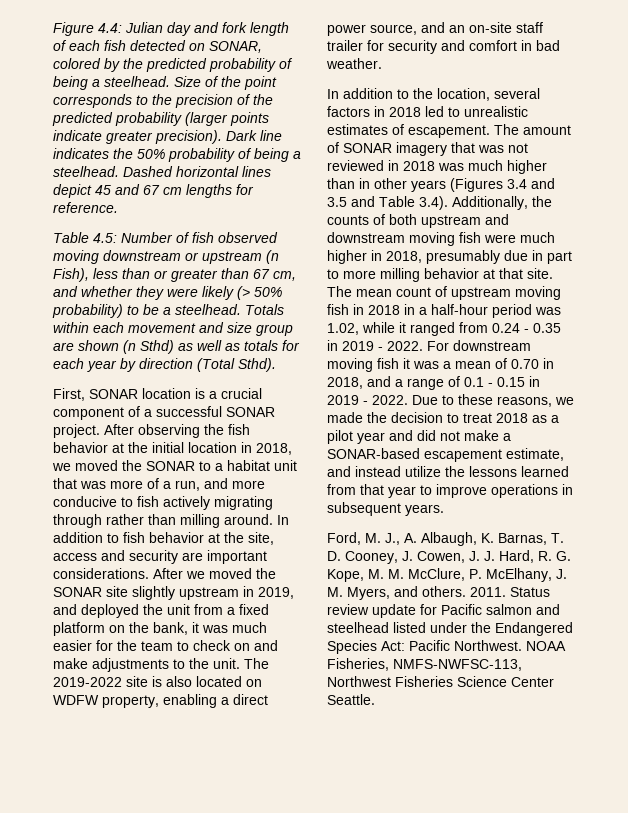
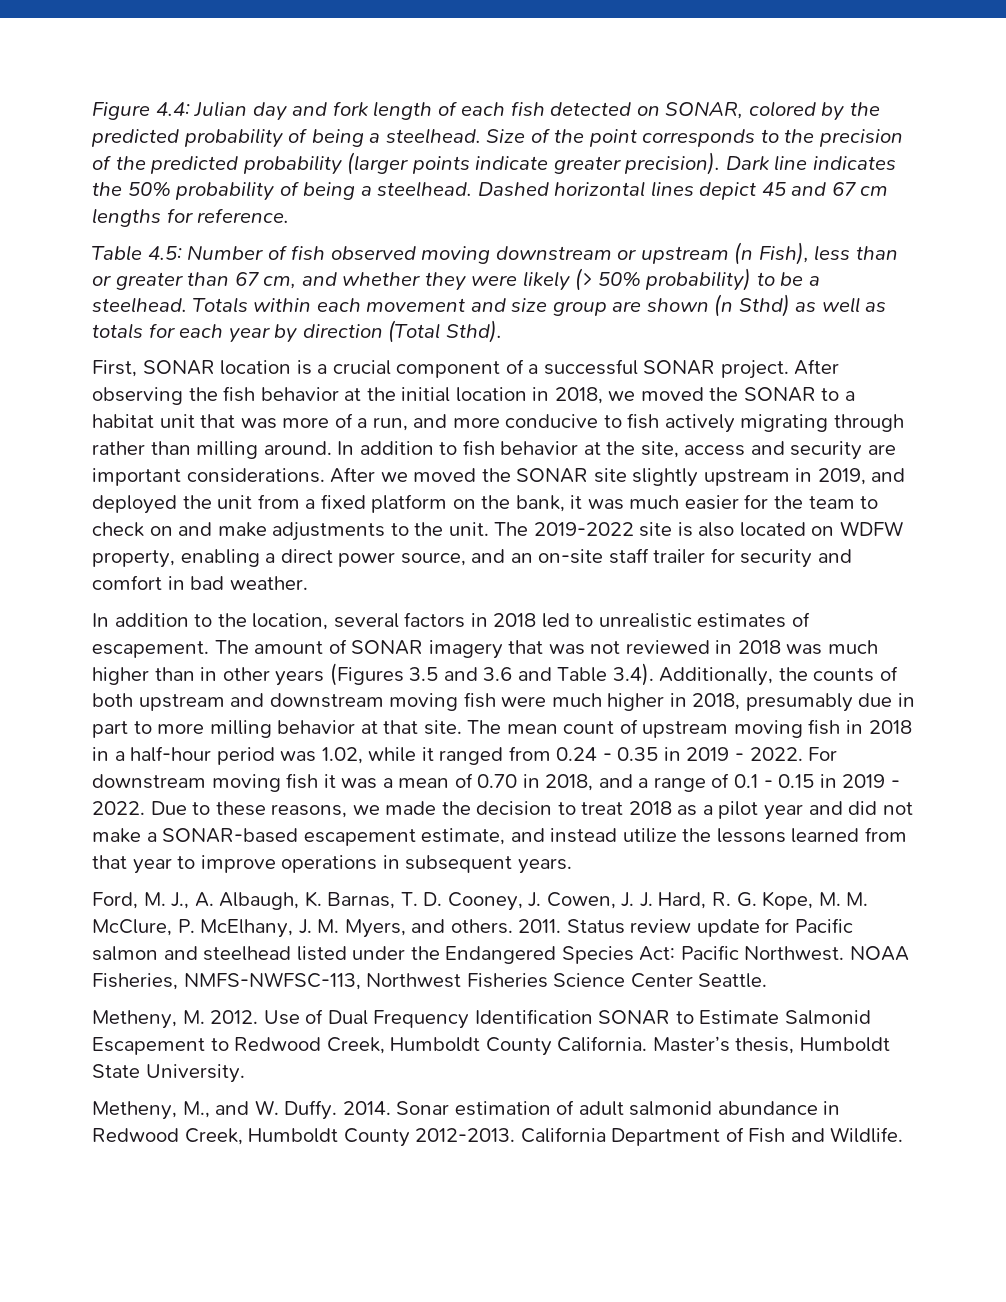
[507,178,555,189] [327,197,347,207] 3.4 and 3.5 -> [409,667,513,681] 3.5 and 3.6
(375, 699) none -> [92,1009,871,1029] [92,1036,890,1056] [92,1064,245,1083] [92,1100,841,1120] [92,1127,904,1147] // Metheny, M. 2012. Use of Dual Frequency Identification SONAR to Estimate Salmonid Escapement to Redwood Creek, Humboldt County California. Master’s thesis, Humboldt State University. // Metheny, M., and W. Duffy. 2014. Sonar estimation of adult salmonid abundance in Redwood Creek, Humboldt County 2012-2013. California Department of Fish and Wildlife.

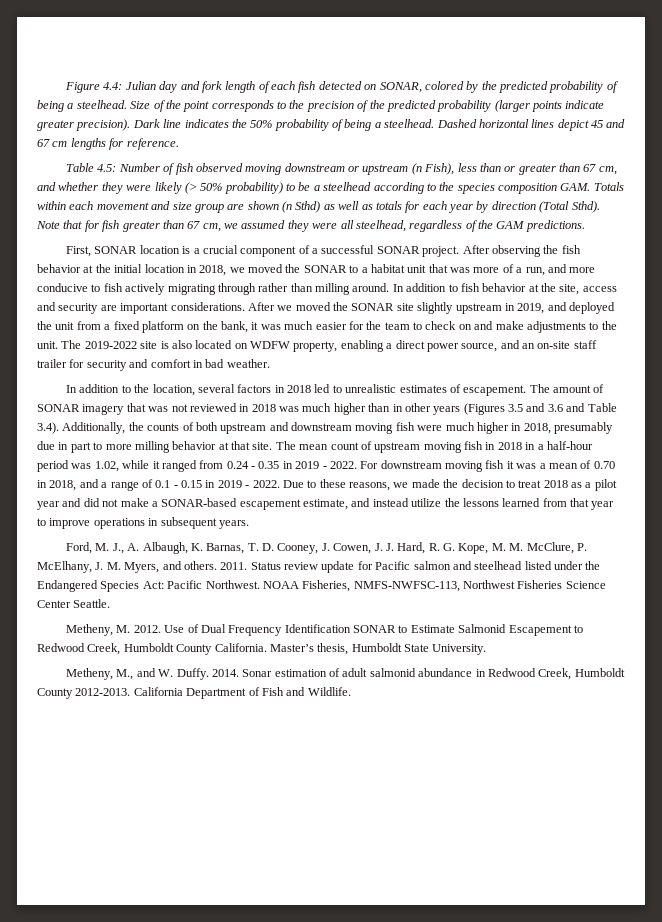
[92,297,187,313] steelhead. -> [323,182,591,194] steelhead according to the species composition GAM.
(502, 331) none -> [36,220,585,232] Note that for fish greater than 67 cm, we assumed they were all steelhead, regardless of the GAM predictions.

